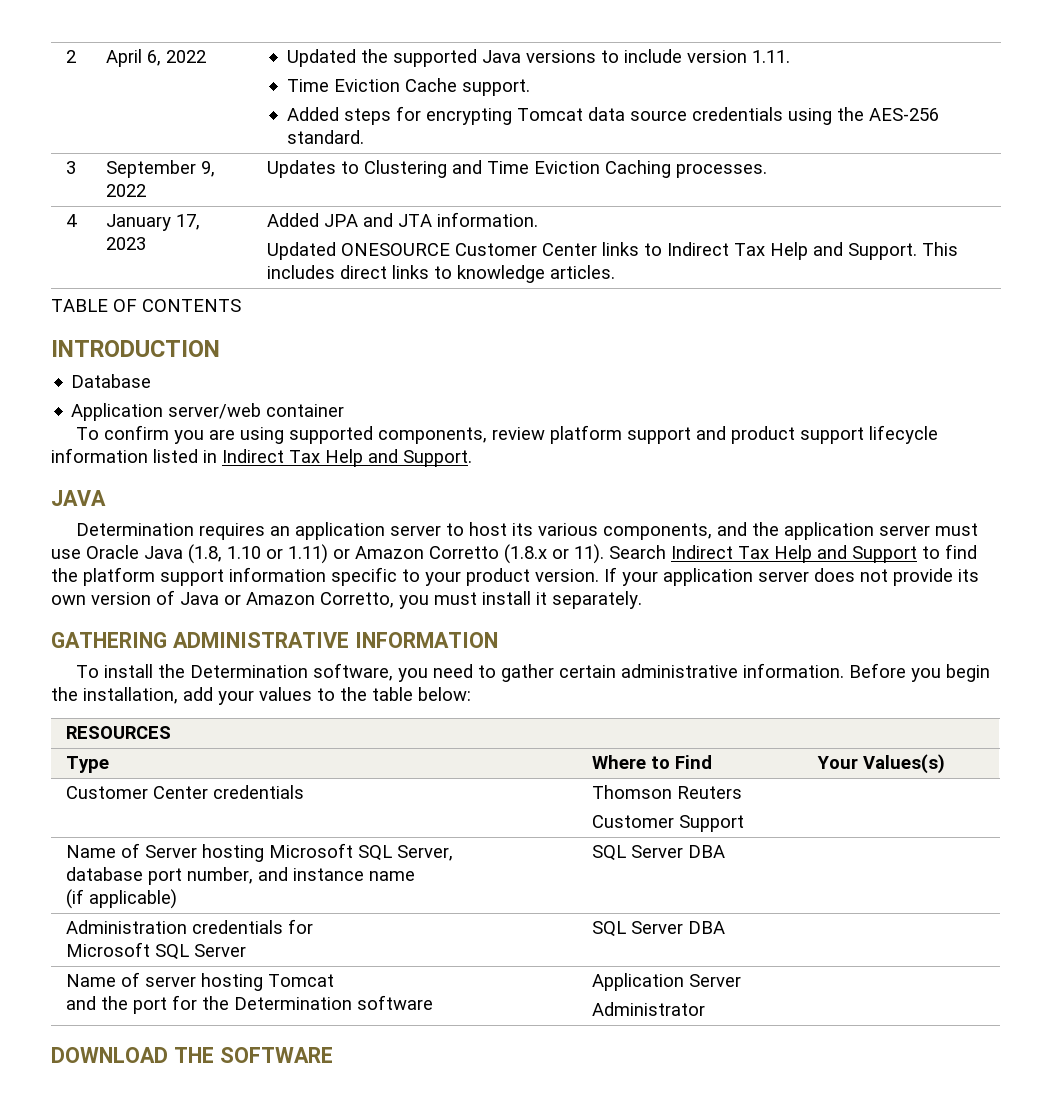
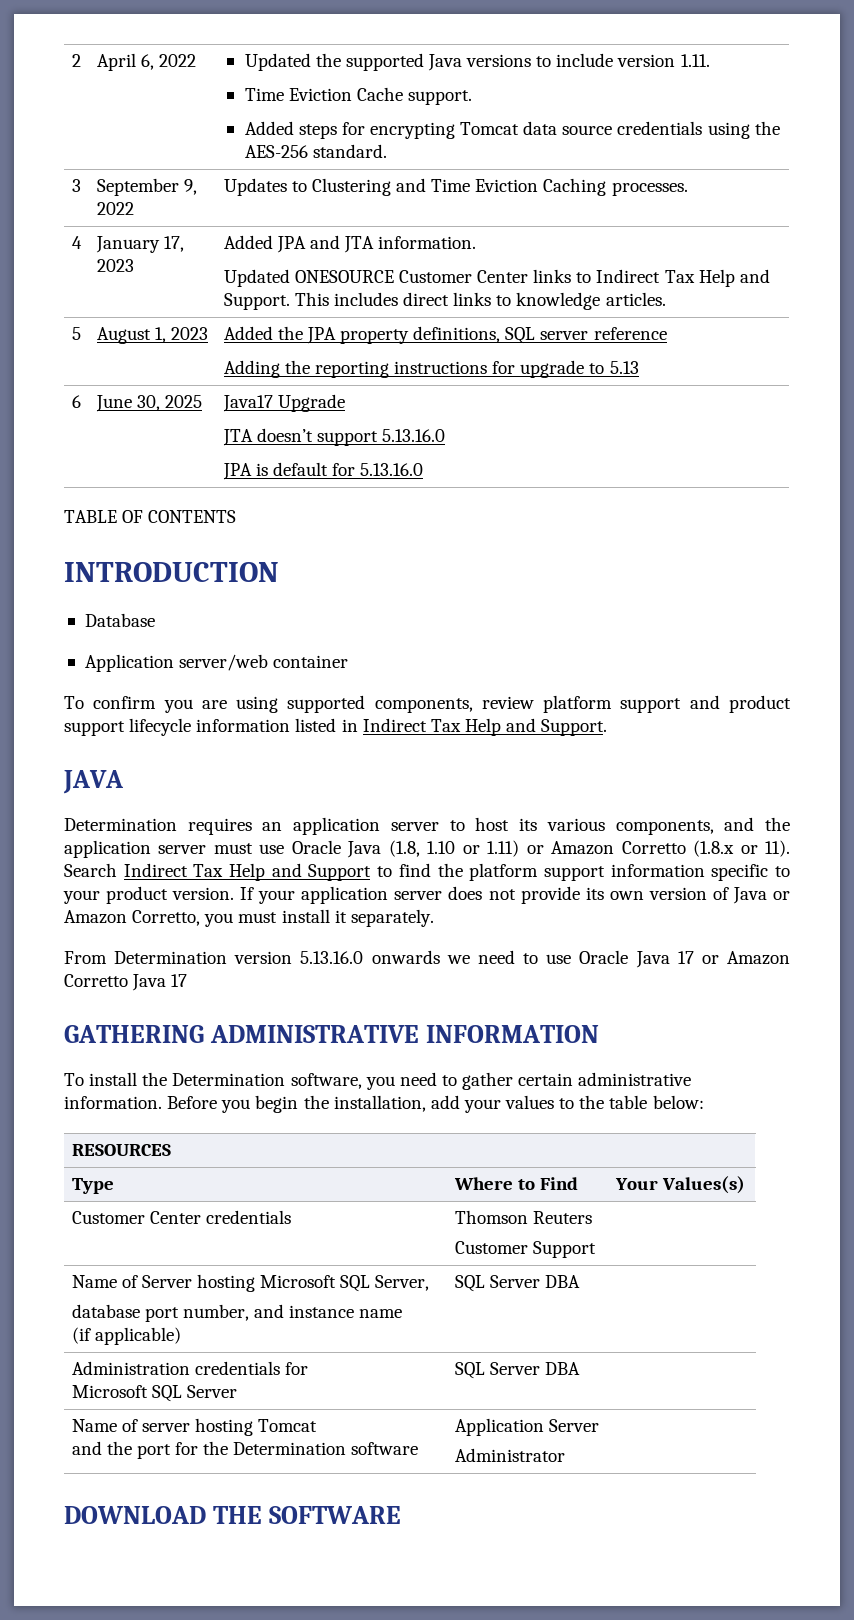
(615, 272) none -> [71,327,81,340] [96,327,208,344] [223,326,667,344] [223,360,639,378] [71,395,81,408] [95,395,202,412] [222,394,345,412] [222,428,445,446] [222,462,424,480] // 5 | August 1, 2023 | Added the JPA property definitions, SQL server reference // Adding the reporting instructions for upgrade to 5.13 // 6 | June 30, 2025 | Java17 Upgrade // JTA doesn’t support 5.13.16.0 // JPA is default for 5.13.16.0
(642, 600) none -> [64,950,790,968] [64,974,188,991] // From Determination version 5.13.16.0 onwards we need to use Oracle Java 17 or Amazon Corretto Java 17

